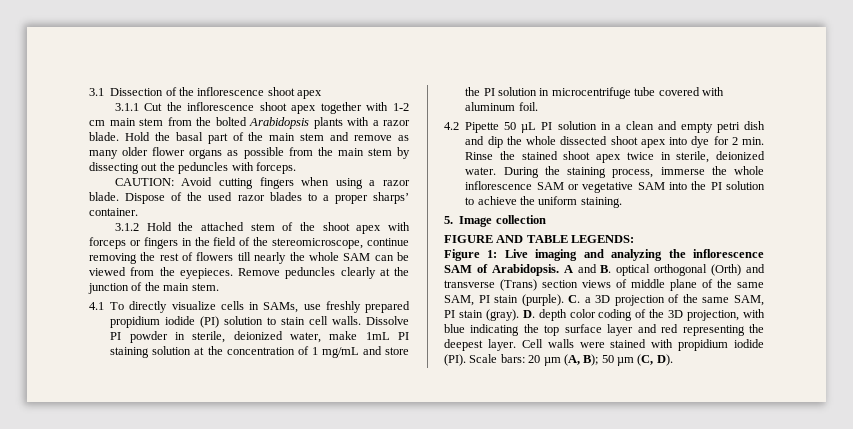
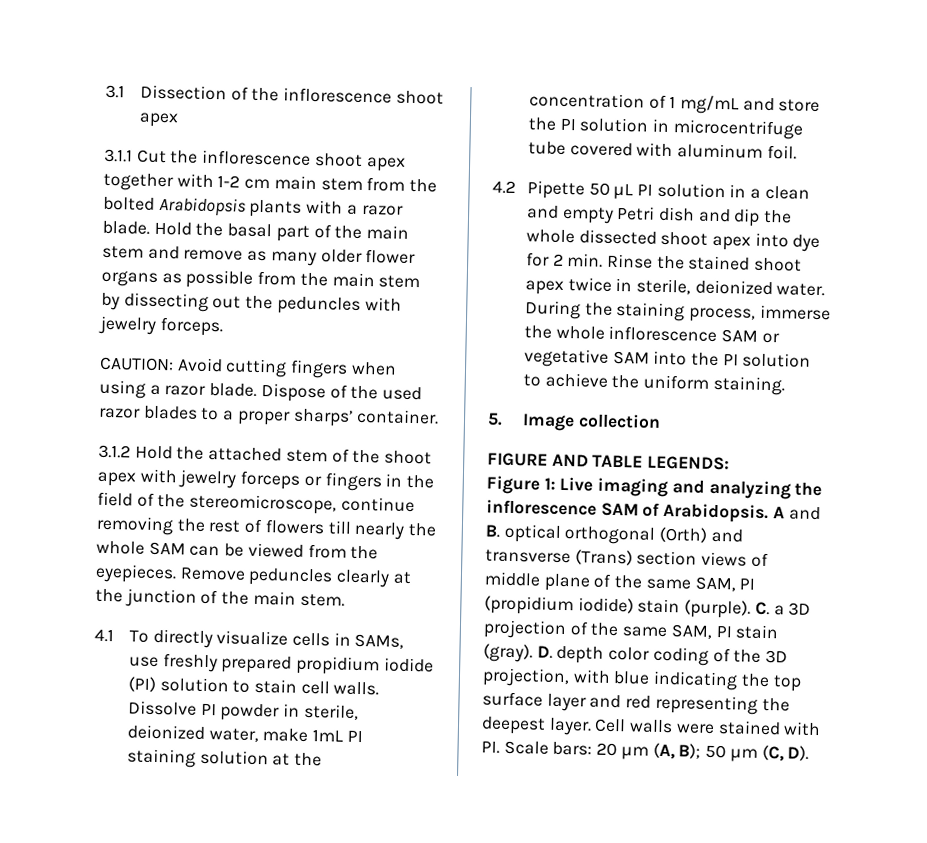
(254, 166) none -> [98,315,157,335] jewelry
(410, 226) none -> [178,469,237,489] jewelry
[716,122,740,133] petri -> [617,205,656,221] Petri
(490, 299) none -> [484,595,634,616] (propidium iodide)
[678,339,764,351] [444,354,466,366] propidium iodide (PI). -> [481,741,500,754] PI.

